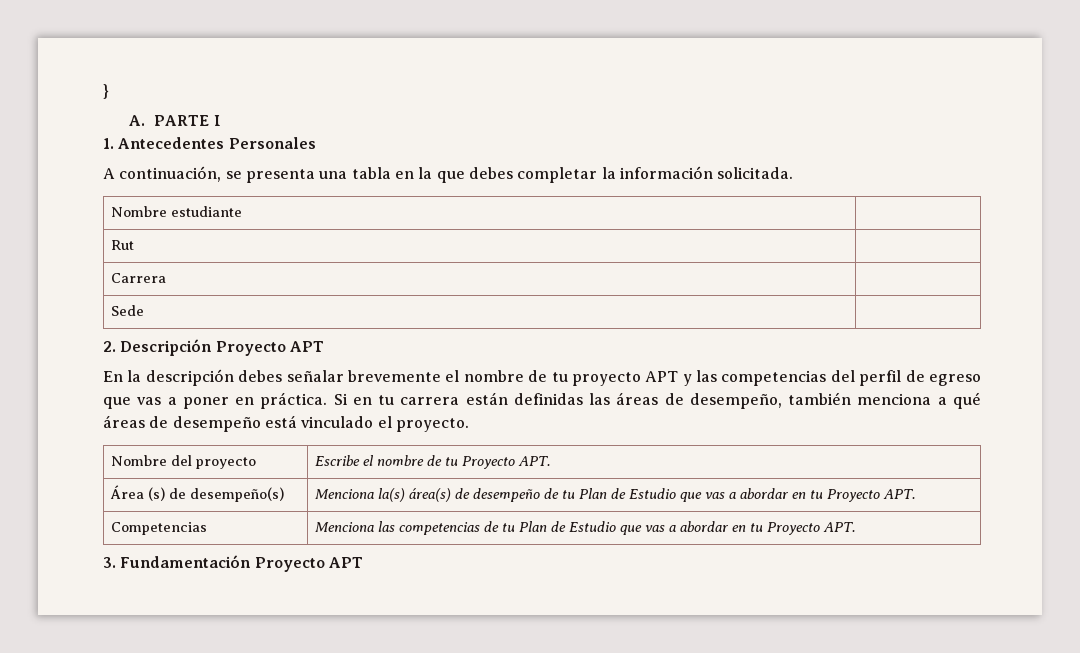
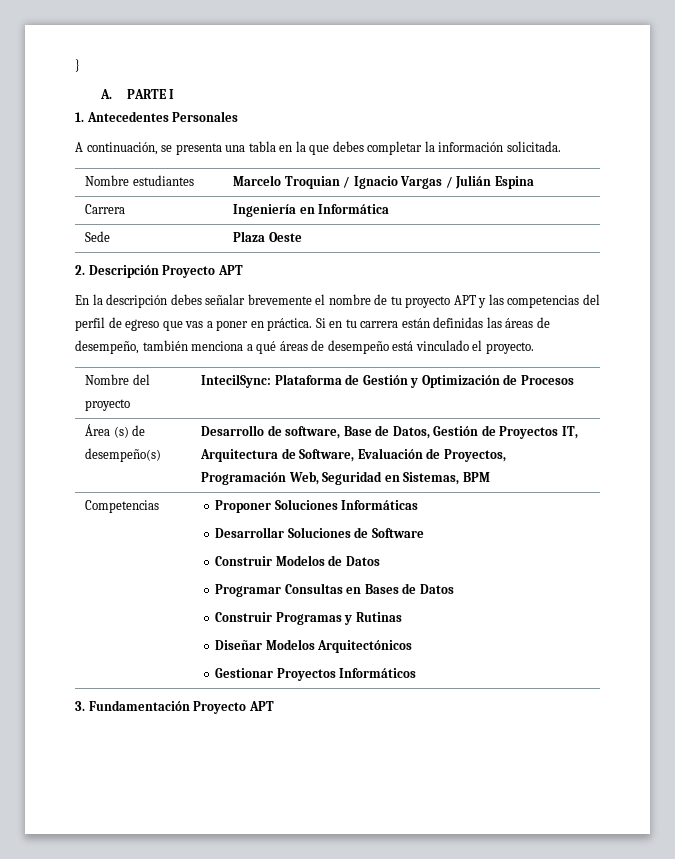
[171,206,243,217] [111,240,135,250] [111,273,167,283] estudiante | // Rut | // Carrera | -> [132,175,194,186] [233,175,534,189] [85,204,126,214] [233,204,390,217] estudiantes | Marcelo Troquian / Ignacio Vargas / Julián Espina // Carrera | Ingeniería en Informática
(145, 310) none -> [233,231,302,242] Plaza Oeste
[315,455,551,469] [110,485,285,502] [315,488,916,502] [111,522,208,535] [315,521,856,535] Escribe el nombre de tu Proyecto APT. // Área (s) de desempeño(s) | Menciona la(s) área(s) de desempeño de tu Plan de Estudio que vas a abordar en tu Proyecto APT. // Competencias | Menciona las competencias de tu Plan de Estudio que vas a abordar en tu Proyecto APT. -> [201,374,574,388] [85,424,146,438] [85,448,162,462] [201,425,578,439] [200,448,506,462] [201,471,490,485] [85,500,160,513] [215,499,419,513] [215,527,424,538] [215,555,380,566] [215,583,454,597] [215,612,402,625] [215,639,413,653] [215,668,417,681] IntecilSync: Plataforma de Gestión y Optimización de Procesos // Área (s) de desempeño(s) | Desarrollo de software, Base de Datos, Gestión de Proyectos IT, Arquitectura de Software, Evaluación de Proyectos, Programación Web, Seguridad en Sistemas, BPM // Competencias | Proponer Soluciones Informáticas // Desarrollar Soluciones de Software // Construir Modelos de Datos // Programar Consultas en Bases de Datos // Construir Programas y Rutinas // Diseñar Modelos Arquitectónicos // Gestionar Proyectos Informáticos

